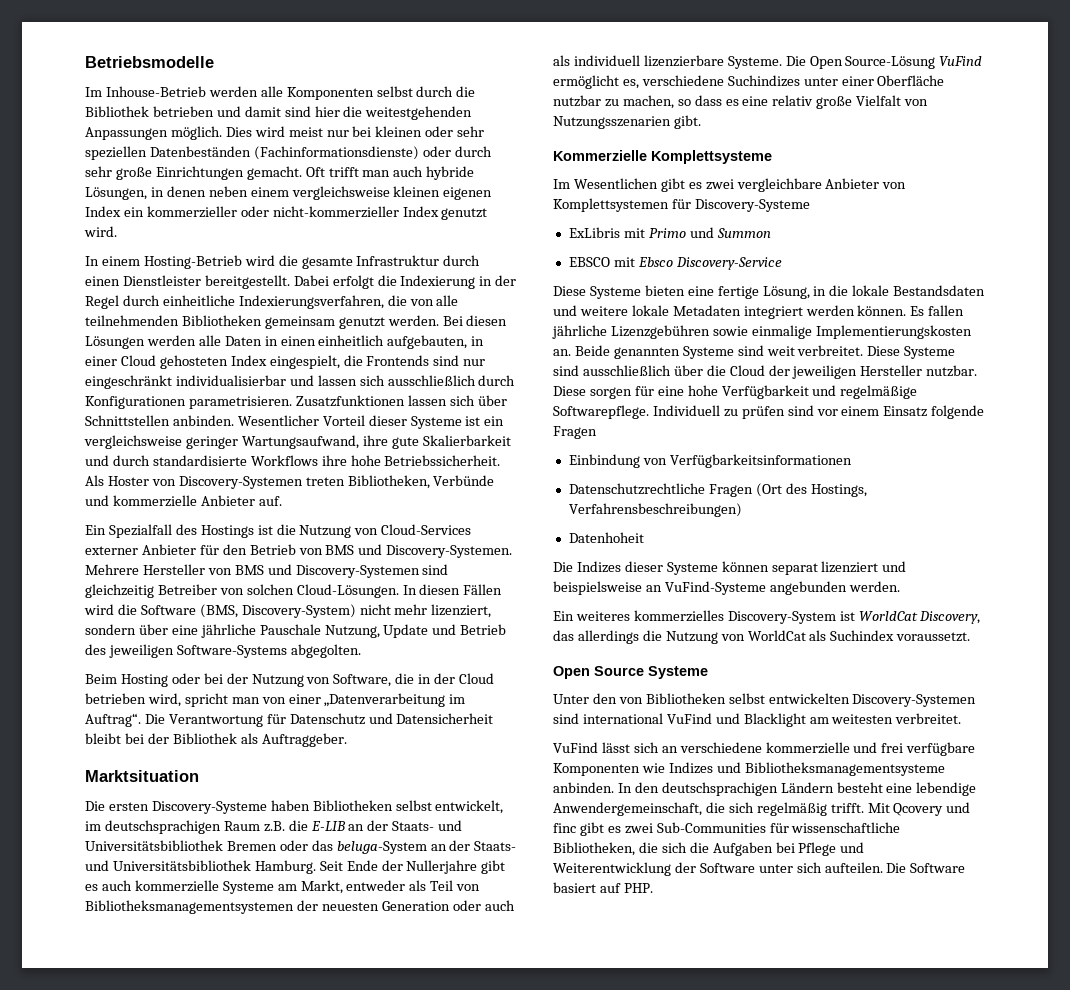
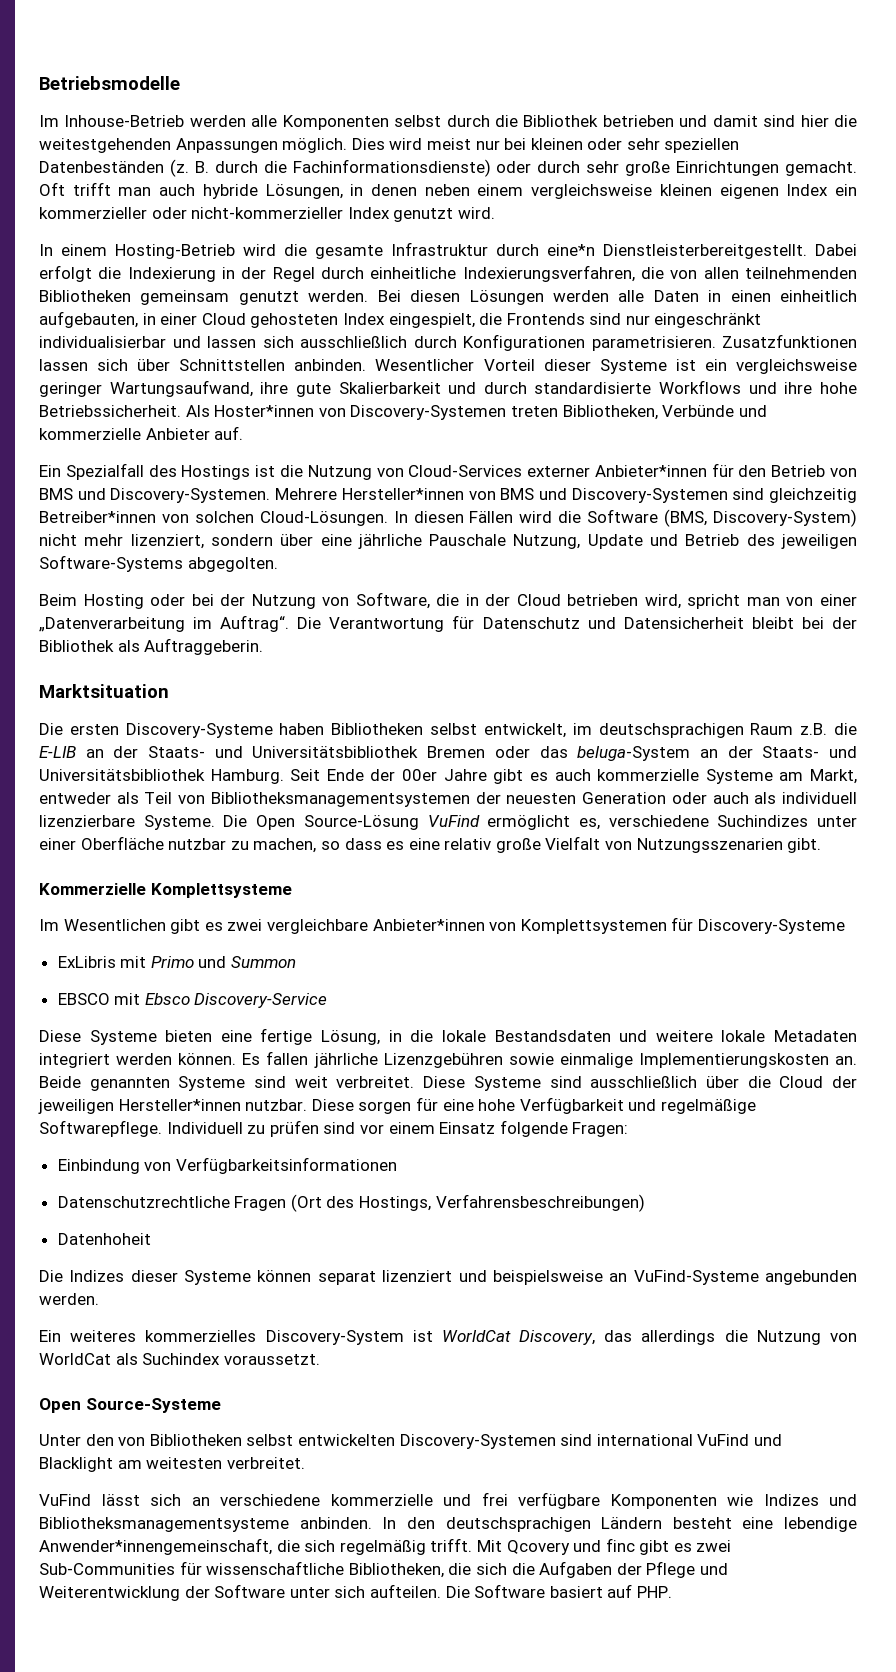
[253,146,419,160] (Fachinformationsdienste) -> [169,159,491,177] (z. B. durch die Fachinformationsdienste)
[85,275,290,289] einen Dienstleister bereitgestellt. -> [547,244,807,259] eine*n Dienstleisterbereitgestellt.
[436,295,459,306] alle -> [703,267,739,279] allen
(318, 460) none -> [748,382,777,394] und
[107,476,149,486] Hoster -> [214,405,315,417] Hoster*innen
[141,544,196,555] Anbieter -> [594,465,707,477] Anbieter*innen
[142,564,205,575] Hersteller -> [341,488,464,500] Hersteller*innen
[157,584,217,595] Betreiber -> [39,511,156,523] Betreiber*innen
[261,733,347,747] Auftraggeber. -> [144,638,264,655] Auftraggeberin.
[406,860,478,874] Nullerjahre -> [402,769,487,781] 00er Jahre
[825,178,880,189] Anbieter -> [372,919,485,931] Anbieter*innen
[860,365,923,376] Hersteller -> [118,1099,241,1111] Hersteller*innen
[553,426,597,439] Fragen -> [572,1122,629,1137] Fragen:
[594,666,708,679] Source Systeme -> [85,1398,221,1413] Source-Systeme
[553,802,702,816] Anwendergemeinschaft, -> [39,1538,272,1555] Anwender*innengemeinschaft,
[775,842,795,853] bei -> [616,1563,642,1575] der

